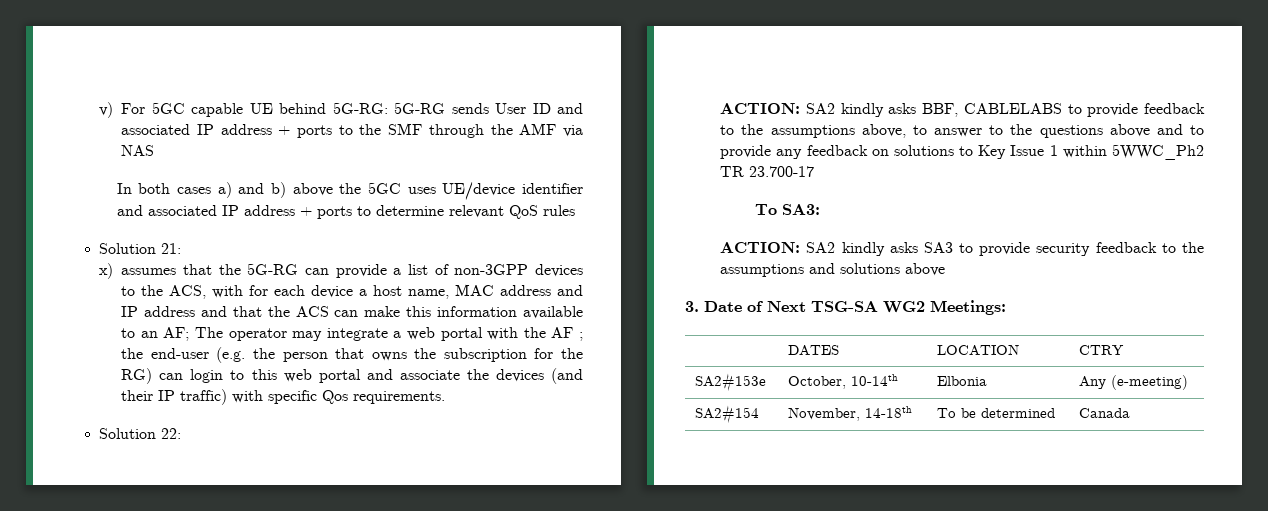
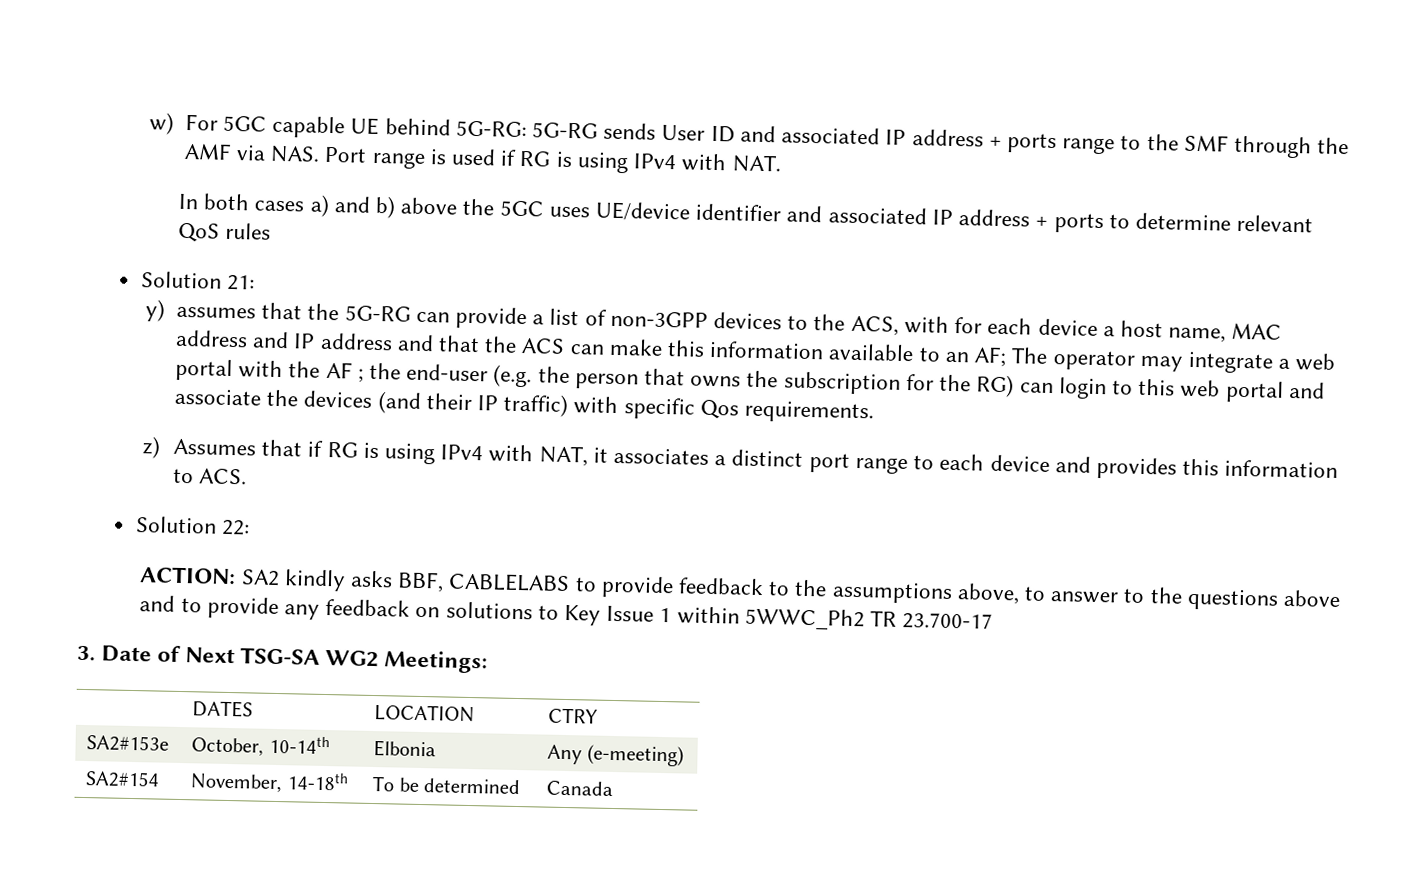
[99,102,114,118] v) -> [149,112,175,135] w)
(333, 131) none -> [1062,137,1116,155] range
[121,145,155,156] NAS -> [270,145,781,174] NAS. Port range is used if RG is using IPv4 with NAT.
[99,263,114,279] x) -> [145,299,166,322] y)
(446, 397) none -> [142,436,1339,480] [172,468,248,485] // z) Assumes that if RG is using IPv4 with NAT, it associates a distinct port range to each device and provides this information to ACS.
[755,204,821,215] [720,242,1204,256] [720,263,946,277] // To SA3: // ACTION: SA2 kindly asks SA3 to provide security feedback to the assumptions and solutions above -> (994, 620) none

